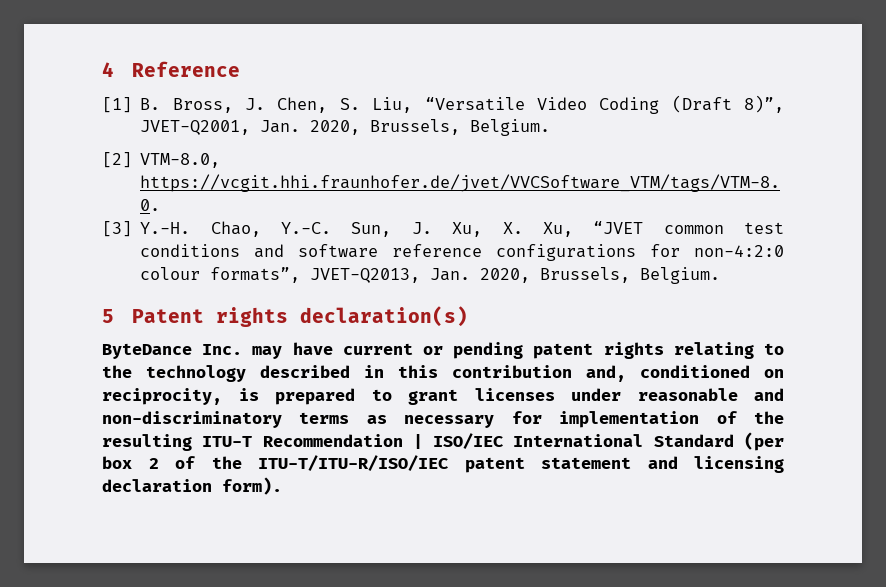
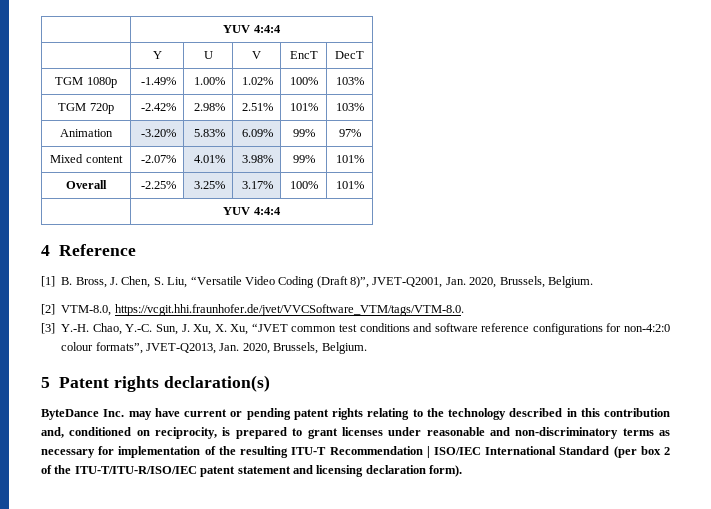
(102, 69) none -> [223,25,281,33] [152,51,162,59] [203,51,213,59] [252,51,261,59] [289,51,318,59] [335,51,364,59] [55,77,117,88] [140,77,176,85] [193,77,225,85] [241,77,273,85] [289,77,318,85] [335,77,364,85] [58,103,114,114] [140,103,176,111] [193,103,225,111] [241,103,273,111] [289,103,318,111] [335,103,364,111] [60,129,113,137] [140,129,176,137] [193,129,225,137] [241,129,273,137] [292,129,315,137] [338,129,361,137] [50,154,123,163] [140,155,176,163] [193,155,225,163] [241,155,273,163] [292,155,315,163] [335,155,364,163] [66,180,107,189] [140,181,176,189] [193,181,225,189] [241,181,273,189] [289,181,318,189] [335,181,364,189] [223,207,281,215] | YUV 4:4:4 // | Y | U | V | EncT | DecT // TGM 1080p | -1.49% | 1.00% | 1.02% | 100% | 103% // TGM 720p | -2.42% | 2.98% | 2.51% | 101% | 103% // Animation | -3.20% | 5.83% | 6.09% | 99% | 97% // Mixed content | -2.07% | 4.01% | 3.98% | 99% | 101% // Overall | -2.25% | 3.25% | 3.17% | 100% | 101% // | YUV 4:4:4 //

